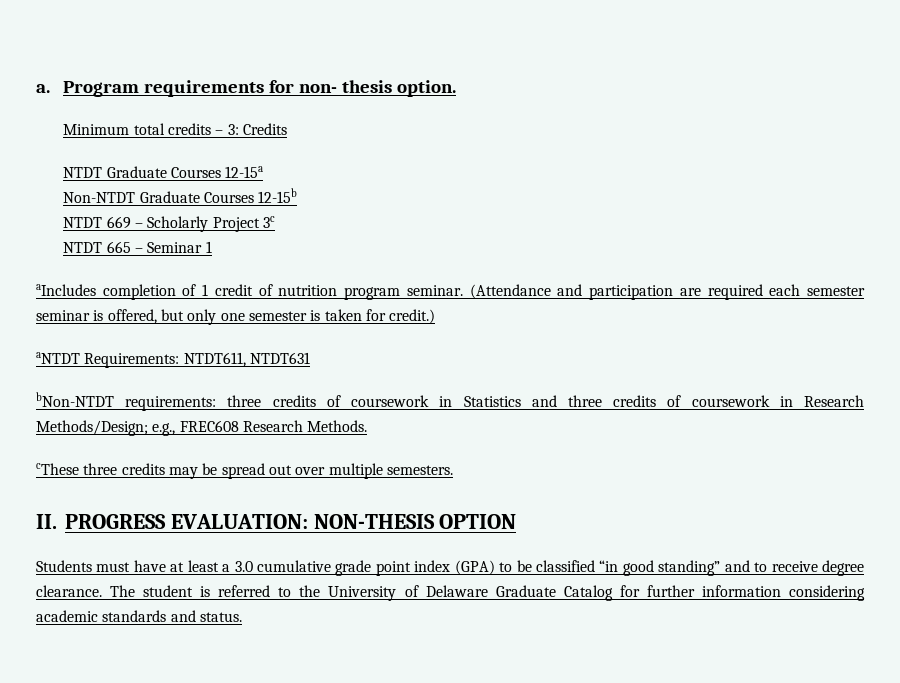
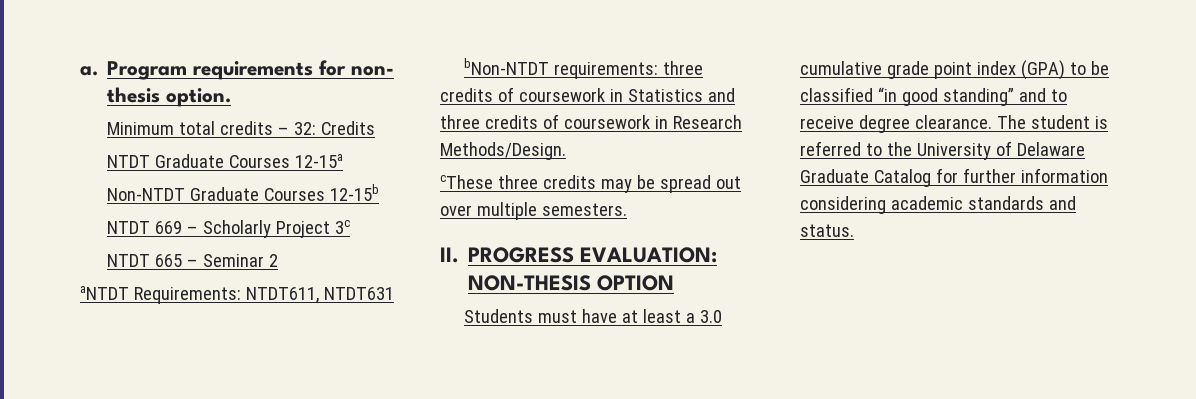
[227,124,239,135] 3: -> [294,122,317,135] 32:
[205,241,212,253] [36,284,866,300] [36,309,436,325] 1 // aIncludes completion of 1 credit of nutrition program seminar. (Attendance and participation are required each semester seminar is offered, but only one semester is taken for credit.) -> [269,254,279,267] 2
[36,420,368,436] Methods/Design; e.g., FREC608 Research Methods. -> [440,142,566,160] Methods/Design.

